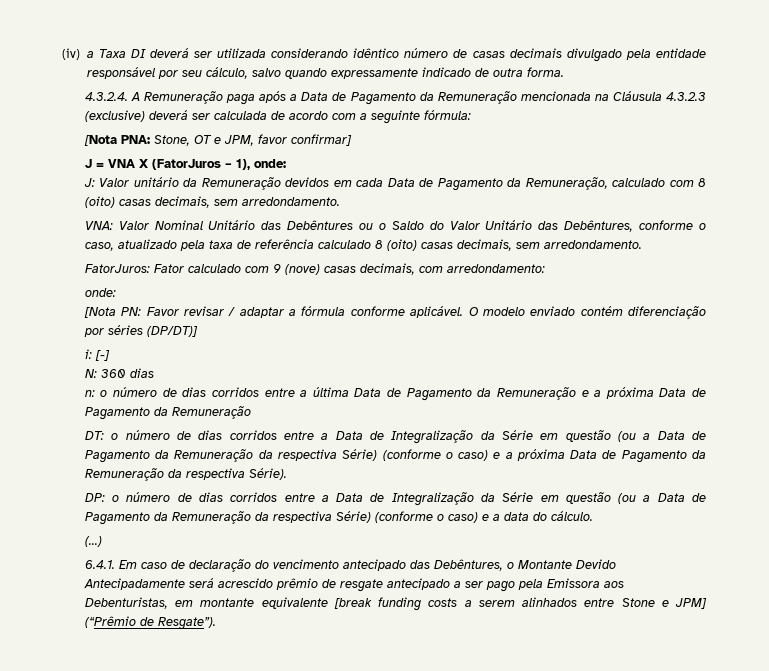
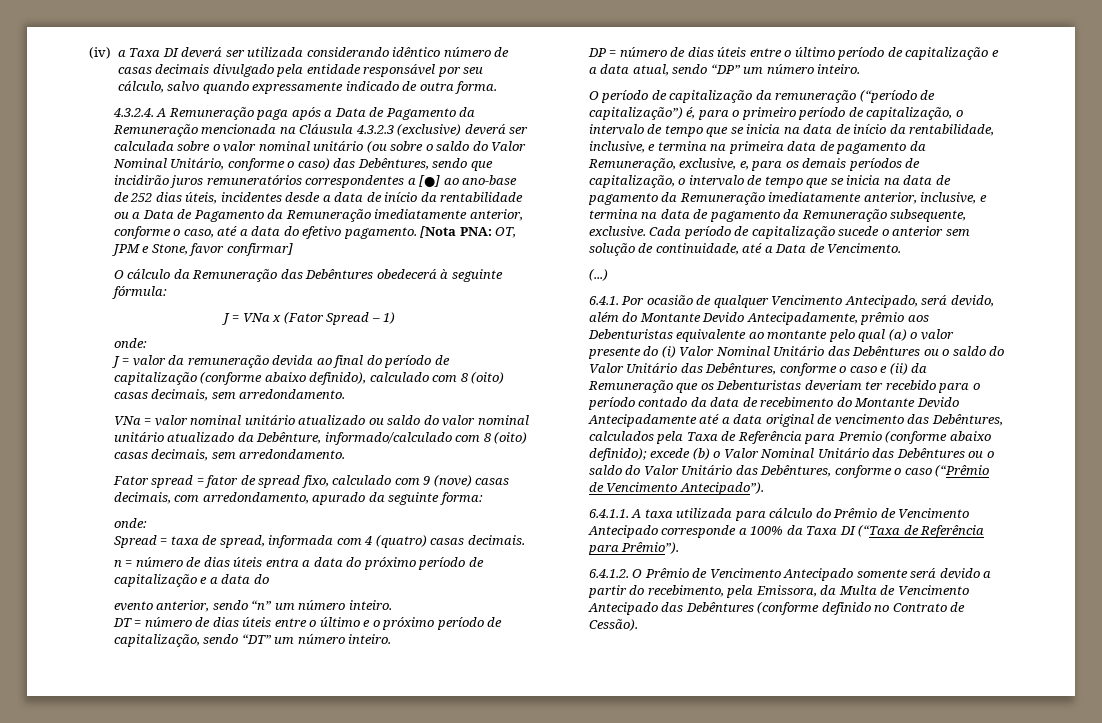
[270,110,471,124] [83,134,352,146] [84,159,286,170] [83,177,608,191] de acordo com a seguinte fórmula: // [Nota PNA: Stone, OT e JPM, favor confirmar] // J = VNA X (FatorJuros – 1), onde: // J: Valor unitário da Remuneração devidos em cada Data de Pagamento da Remuneração, -> [177,141,527,153] [112,158,493,171] [113,175,518,188] [113,192,524,204] [113,209,523,222] [113,226,517,239] [110,243,293,256] [113,269,503,282] [111,286,167,299] [220,312,396,325] [113,338,147,348] [110,355,450,368] [113,372,367,385] sobre o valor nominal unitário (ou sobre o saldo do Valor Nominal Unitário, conforme o caso) das Debêntures, sendo que incidirão juros remuneratórios correspondentes a [●] ao ano-base de 252 dias úteis, incidentes desde a data de início da rentabilidade ou a Data de Pagamento da Remuneração imediatamente anterior, conforme o caso, até a data do efetivo pagamento. [Nota PNA: OT, JPM e Stone, favor confirmar] // O cálculo da Remuneração das Debêntures obedecerá à seguinte fórmula: // J = VNa x (Fator Spread – 1) // onde: // J = valor da remuneração devida ao final do período de capitalização (conforme abaixo definido),
[84,220,707,232] [84,239,642,251] [84,263,545,275] [84,288,116,297] [83,306,707,319] [83,325,198,337] [84,349,110,361] [84,368,154,378] [84,387,706,401] [84,406,251,420] [84,430,706,444] [84,449,706,463] [84,468,287,481] [84,492,706,506] [84,511,593,525] [84,536,102,547] [84,559,616,572] [83,578,624,592] [84,597,707,611] [84,616,216,630] VNA: Valor Nominal Unitário das Debêntures ou o Saldo do Valor Unitário das Debêntures, conforme o caso, atualizado pela taxa de referência calculado 8 (oito) casas decimais, sem arredondamento. // FatorJuros: Fator calculado com 9 (nove) casas decimais, com arredondamento: // onde: // [Nota PN: Favor revisar / adaptar a fórmula conforme aplicável. O modelo enviado contém diferenciação por séries (DP/DT)] // i: [-] // N: 360 dias // n: o número de dias corridos entre a última Data de Pagamento da Remuneração e a próxima Data de Pagamento da Remuneração // DT: o número de dias corridos entre a Data de Integralização da Série em questão (ou a Data de Pagamento da Remuneração da respectiva Série) (conforme o caso) e a próxima Data de Pagamento da Remuneração da respectiva Série). // DP: o número de dias corridos entre a Data de Integralização da Série em questão (ou a Data de Pagamento da Remuneração da respectiva Série) (conforme o caso) e a data do cálculo. // (...) // 6.4.1. Em caso de declaração do vencimento antecipado das Debêntures, o Montante Devido Antecipadamente será acrescido prêmio de resgate antecipado a ser pago pela Emissora aos Debenturistas, em montante equivalente [break funding costs a serem alinhados entre Stone e JPM] (“Prêmio de Resgate”). -> [113,415,529,426] [113,432,528,445] [113,449,346,461] [112,475,510,488] [113,492,483,505] [113,518,147,528] [113,535,525,548] [113,557,484,570] [113,574,269,587] [113,600,392,612] [112,617,503,630] [113,634,392,647] [587,47,999,60] [588,64,861,76] [588,90,936,103] [588,107,963,120] [588,124,995,137] [588,141,926,154] [587,158,921,171] [588,175,951,188] [587,192,987,205] [588,209,967,222] [588,226,970,239] [588,243,902,256] [588,269,608,281] [588,295,994,308] [588,312,929,325] [587,329,954,342] [587,346,1005,359] [588,363,928,376] [587,380,980,393] [587,397,959,410] [587,414,1003,427] [588,431,991,444] [588,448,994,461] [588,465,990,478] [588,482,764,495] [588,508,970,521] [587,525,985,538] [587,542,680,555] [588,568,992,581] [587,585,969,598] [587,602,966,615] [588,619,638,631] VNa = valor nominal unitário atualizado ou saldo do valor nominal unitário atualizado da Debênture, informado/calculado com 8 (oito) casas decimais, sem arredondamento. // Fator spread = fator de spread fixo, calculado com 9 (nove) casas decimais, com arredondamento, apurado da seguinte forma: // onde: // Spread = taxa de spread, informada com 4 (quatro) casas decimais. // n = número de dias úteis entra a data do próximo período de capitalização e a data do // evento anterior, sendo “n” um número inteiro. // DT = número de dias úteis entre o último e o próximo período de capitalização, sendo “DT” um número inteiro. // DP = número de dias úteis entre o último período de capitalização e a data atual, sendo “DP” um número inteiro. // O período de capitalização da remuneração (“período de capitalização”) é, para o primeiro período de capitalização, o intervalo de tempo que se inicia na data de início da rentabilidade, inclusive, e termina na primeira data de pagamento da Remuneração, exclusive, e, para os demais períodos de capitalização, o intervalo de tempo que se inicia na data de pagamento da Remuneração imediatamente anterior, inclusive, e termina na data de pagamento da Remuneração subsequente, exclusive. Cada período de capitalização sucede o anterior sem solução de continuidade, até a Data de Vencimento. // (...) // 6.4.1. Por ocasião de qualquer Vencimento Antecipado, será devido, além do Montante Devido Antecipadamente, prêmio aos Debenturistas equivalente ao montante pelo qual (a) o valor presente do (i) Valor Nominal Unitário das Debêntures ou o saldo do Valor Unitário das Debêntures, conforme o caso e (ii) da Remuneração que os Debenturistas deveriam ter recebido para o período contado da data de recebimento do Montante Devido Antecipadamente até a data original de vencimento das Debêntures, calculados pela Taxa de Referência para Premio (conforme abaixo definido); excede (b) o Valor Nominal Unitário das Debêntures ou o saldo do Valor Unitário das Debêntures, conforme o caso (“Prêmio de Vencimento Antecipado”). // 6.4.1.1. A taxa utilizada para cálculo do Prêmio de Vencimento Antecipado corresponde a 100% da Taxa DI (“Taxa de Referência para Prêmio”). // 6.4.1.2. O Prêmio de Vencimento Antecipado somente será devido a partir do recebimento, pela Emissora, da Multa de Vencimento Antecipado das Debêntures (conforme definido no Contrato de Cessão).

